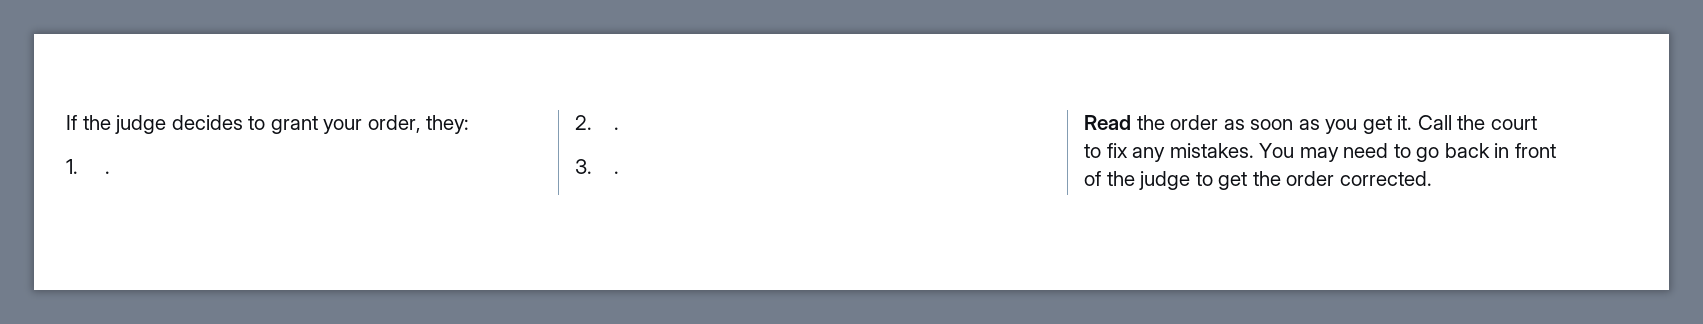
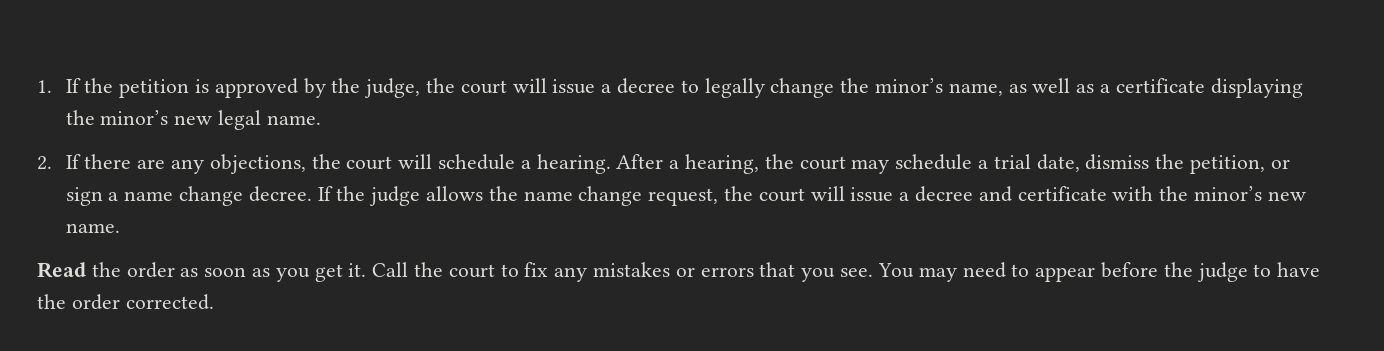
[66,115,470,134] [66,159,111,174] [575,115,620,130] [575,159,620,174] If the judge decides to grant your order, they: // 1. . // 2. . // 3. . -> [37,78,1303,98] [65,110,321,130] [37,154,1290,174] [65,186,1306,206] [65,223,120,233] 1. If the petition is approved by the judge, the court will issue a decree to legally change the minor’s name, as well as a certificate displaying the minor’s new legal name. // 2. If there are any objections, the court will schedule a hearing. After a hearing, the court may schedule a trial date, dismiss the petition, or sign a name change decree. If the judge allows the name change request, the court will issue a decree and certificate with the minor’s new name.
[1169,143,1556,162] [1084,171,1101,186] mistakes. You may need to go back in front of -> [593,262,1158,282] mistakes or errors that you see. You may need to appear before
[1218,172,1248,190] get -> [1277,262,1321,277] have

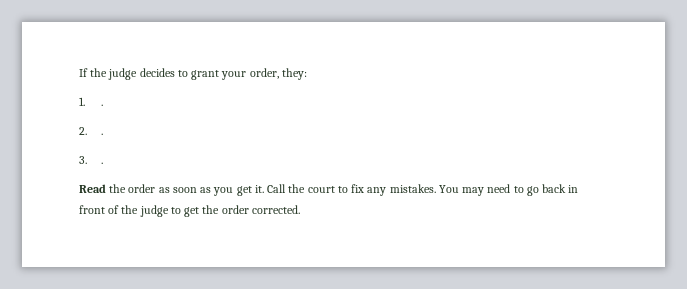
[37,78,1303,98] [65,110,321,130] [37,154,1290,174] [65,186,1306,206] [65,223,120,233] 1. If the petition is approved by the judge, the court will issue a decree to legally change the minor’s name, as well as a certificate displaying the minor’s new legal name. // 2. If there are any objections, the court will schedule a hearing. After a hearing, the court may schedule a trial date, dismiss the petition, or sign a name change decree. If the judge allows the name change request, the court will issue a decree and certificate with the minor’s new name. -> [79,68,307,80] [79,97,104,106] [79,127,104,135] [79,156,104,164] If the judge decides to grant your order, they: // 1. . // 2. . // 3. .
[593,262,1158,282] mistakes or errors that you see. You may need to appear before -> [389,184,579,196] [79,205,120,214] mistakes. You may need to go back in front of
[1277,262,1321,277] have -> [184,207,200,217] get

